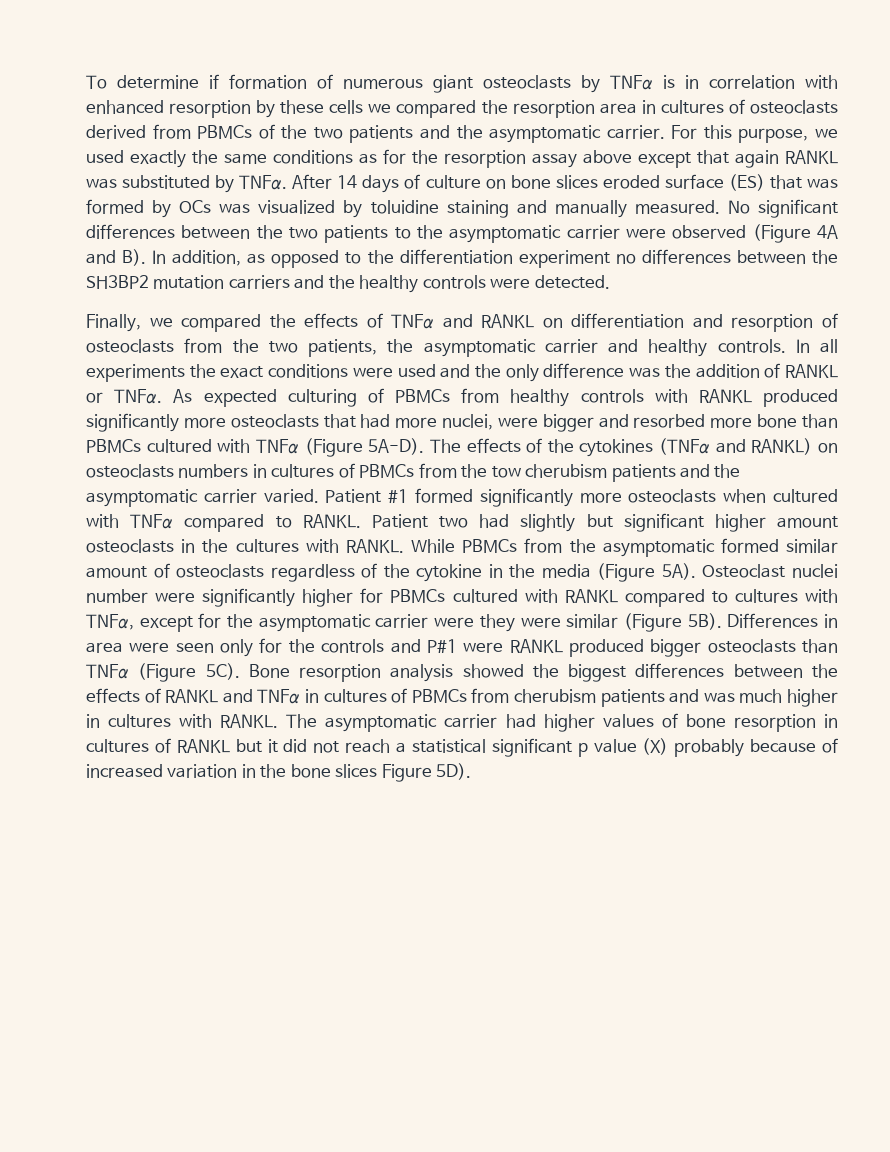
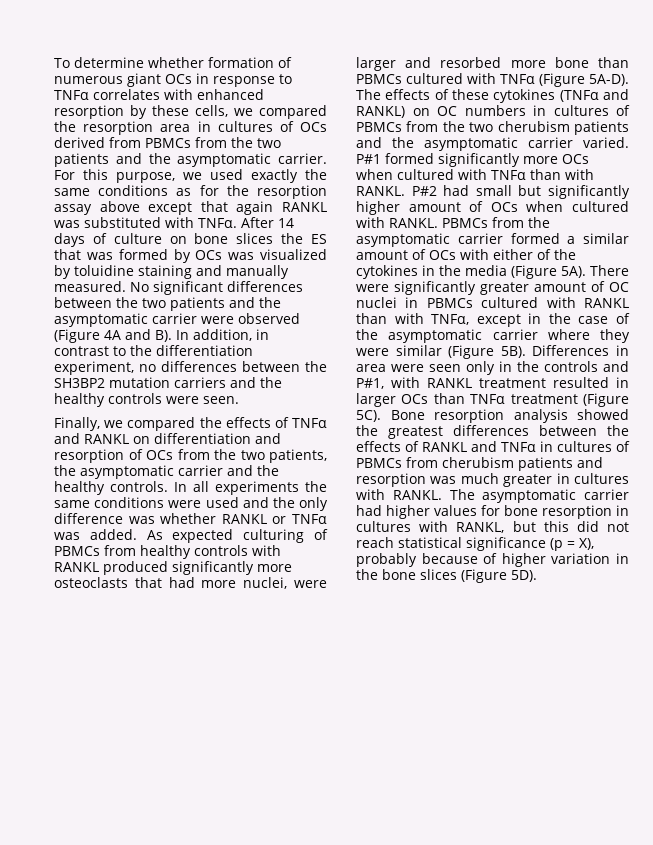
[208,74,219,89] if -> [147,57,204,68] whether
[482,75,795,93] osteoclasts by TNFα is in correlation -> [165,73,292,87] [54,89,160,100] OCs in response to TNFα correlates
[329,100,364,114] cells -> [195,105,228,117] cells,
[750,100,838,114] osteoclasts -> [299,122,327,132] OCs
[258,124,275,139] of -> [195,137,227,148] from
[215,175,235,193] by -> [165,217,194,228] with
[602,174,765,191] eroded surface (ES) -> [281,233,327,244] the ES
[394,227,411,239] to -> [229,297,255,308] and
[247,250,340,268] as opposed -> [256,329,269,340] [54,346,109,356] in contrast
[518,250,610,268] experiment -> [54,361,134,375] experiment,
[534,275,610,289] detected. -> [203,396,239,404] seen.
[86,339,174,353] osteoclasts -> [146,450,173,460] OCs
(639, 346) none -> [257,465,279,476] the
[220,366,264,378] exact -> [54,500,90,508] same
[664,363,839,378] [86,389,163,404] the addition of RANKL or TNFα. -> [160,513,327,524] [54,529,137,540] whether RANKL or TNFα was added.
[542,414,594,432] bigger -> [356,57,396,71] larger
[547,439,574,453] the -> [452,89,489,100] these
[86,464,174,478] osteoclasts -> [437,106,457,116] OC
[491,466,521,478] tow -> [469,122,494,132] two
[325,489,409,503] Patient #1 -> [356,154,381,164] P#1
[628,489,717,503] osteoclasts -> [562,154,589,164] OCs
[184,513,838,532] [86,539,455,553] compared to RANKL. Patient two had slightly but significant higher amount osteoclasts in the cultures with RANKL. While -> [530,169,594,180] [356,185,630,199] [356,201,629,215] [356,217,438,228] than with RANKL. P#2 had small but significantly higher amount of OCs when cultured with RANKL.
[720,538,838,553] [86,563,483,582] formed similar amount of osteoclasts regardless of the cytokine -> [457,233,629,244] [356,249,576,260] [356,265,418,279] carrier formed a similar amount of OCs with either of the cytokines
[702,564,839,578] [86,588,838,607] [86,613,475,632] Osteoclast nuclei number were significantly higher for PBMCs cultured with RANKL compared to cultures with TNFα, except for the asymptomatic carrier were -> [590,265,629,276] [356,281,629,295] [356,297,629,308] [356,313,630,327] [356,329,590,343] There were significantly greater amount of OC nuclei in PBMCs cultured with RANKL than with TNFα, except in the case of the asymptomatic carrier where
[259,638,283,653] for -> [499,361,512,372] in
[426,639,796,657] P#1 were RANKL produced bigger osteoclasts -> [356,377,629,389] [356,393,429,407] P#1, with RANKL treatment resulted in larger OCs
(129, 671) none -> [510,394,578,404] treatment
[568,664,627,682] biggest -> [388,426,443,439] greatest
(700, 696) none -> [356,473,426,487] resorption
[786,689,838,707] higher -> [503,474,553,487] greater
[661,713,678,728] of -> [481,505,500,516] for
[154,738,669,757] of RANKL but it did not reach a statistical significant p value (X) -> [419,521,629,533] [356,537,594,551] with RANKL, but this did not reach statistical significance (p = X),
[86,764,163,778] increased -> [501,553,546,567] higher
[381,764,432,782] Figure -> [461,569,507,583] (Figure

